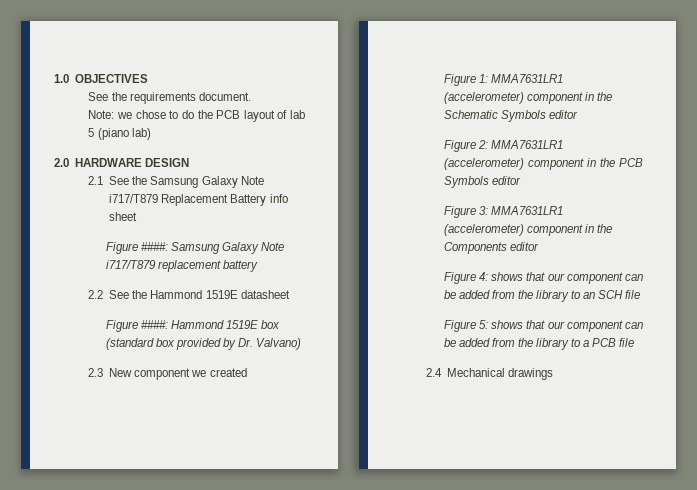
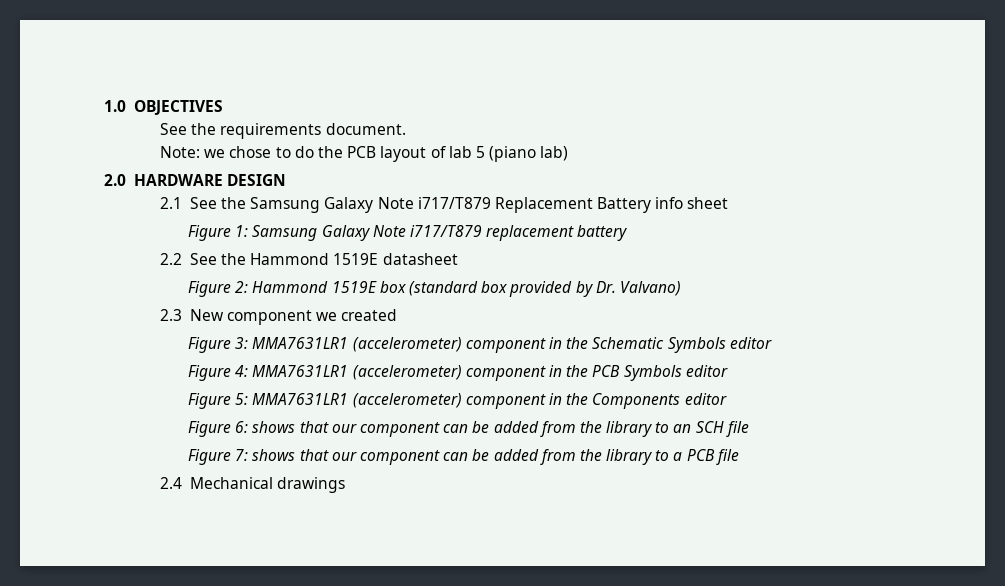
[140,242,168,251] ####: -> [235,225,249,237] 1:
[140,320,168,329] ####: -> [235,281,249,293] 2:
[478,74,488,83] 1: -> [235,337,249,349] 3:
[477,140,488,149] 2: -> [235,365,249,377] 4:
[478,206,488,215] 3: -> [235,393,249,405] 5:
[478,272,488,281] 4: -> [235,421,249,433] 6:
[478,320,488,329] 5: -> [235,449,249,461] 7:

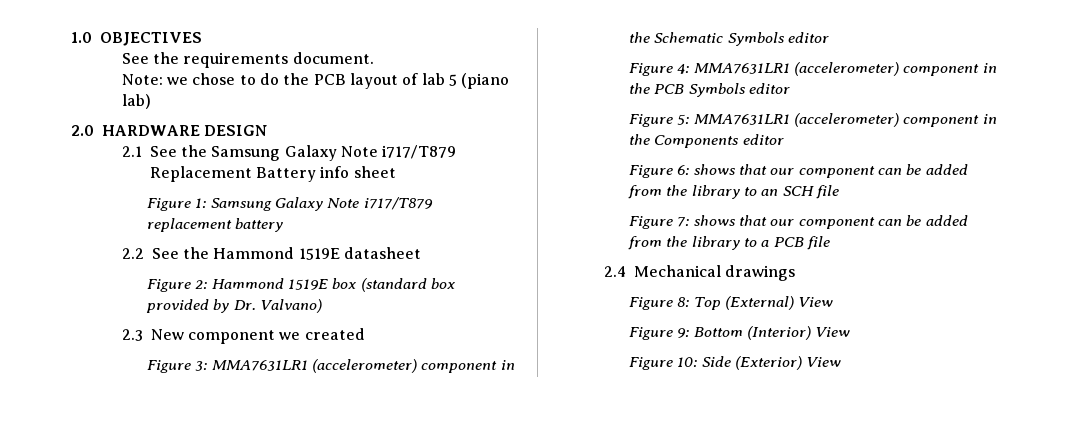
(345, 485) none -> [629,296,834,310] [629,326,851,340] [629,356,842,370] // Figure 8: Top (External) View // Figure 9: Bottom (Interior) View // Figure 10: Side (Exterior) View

